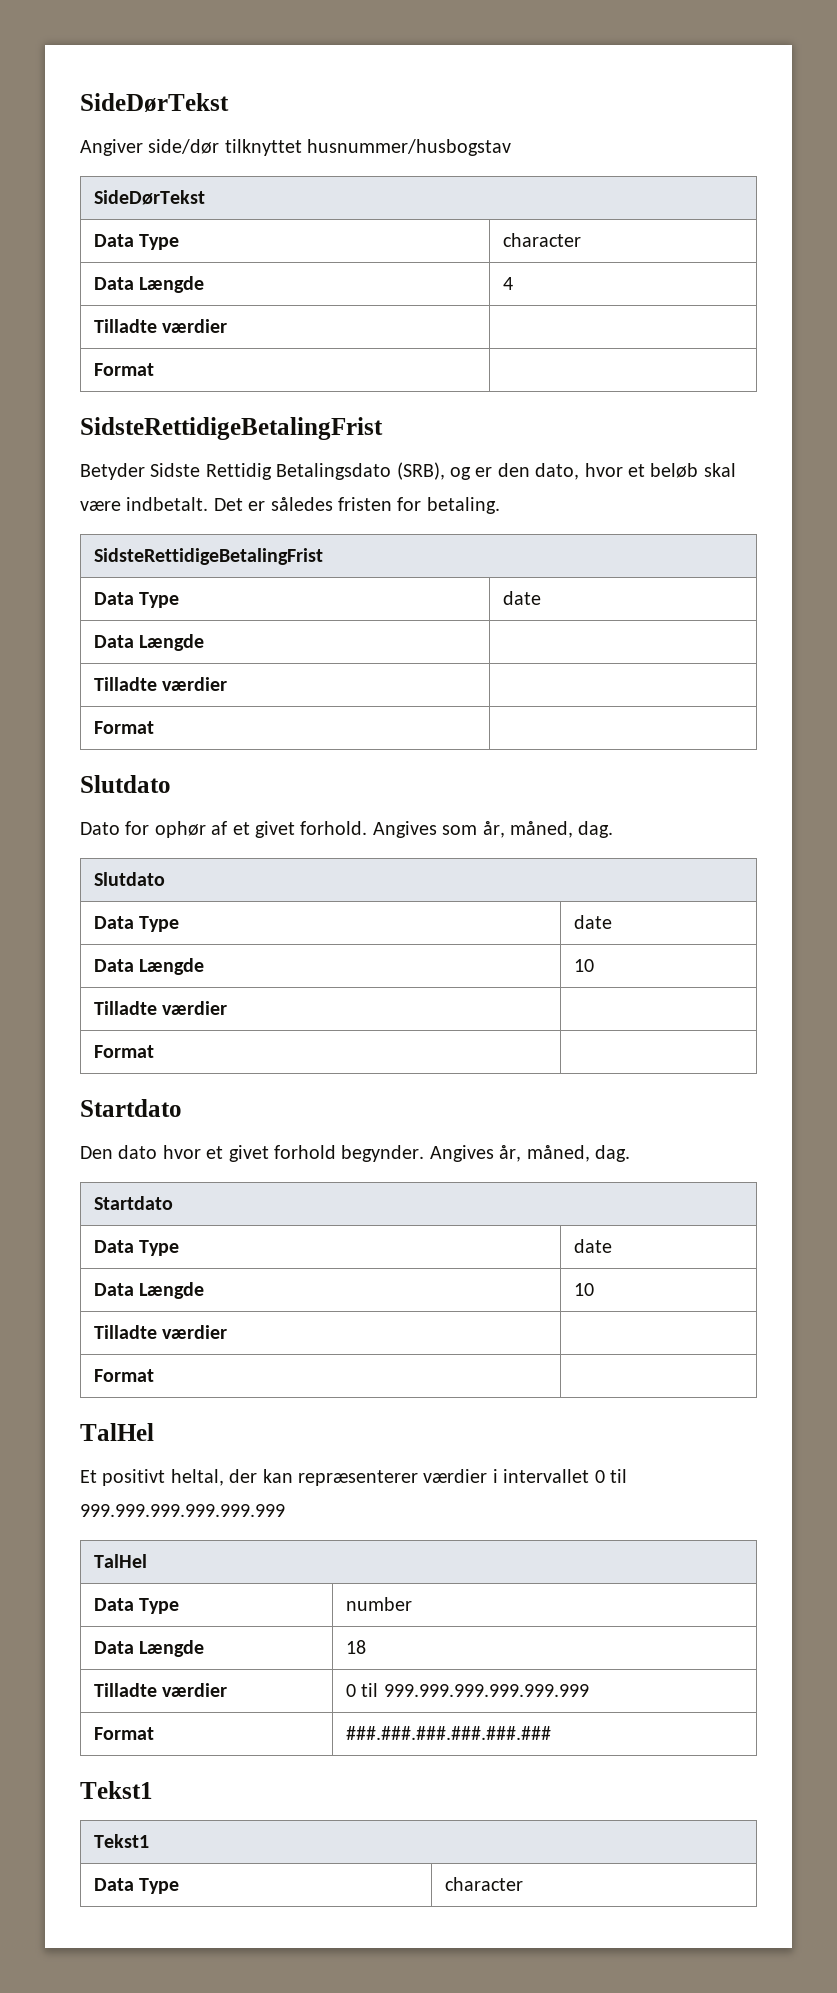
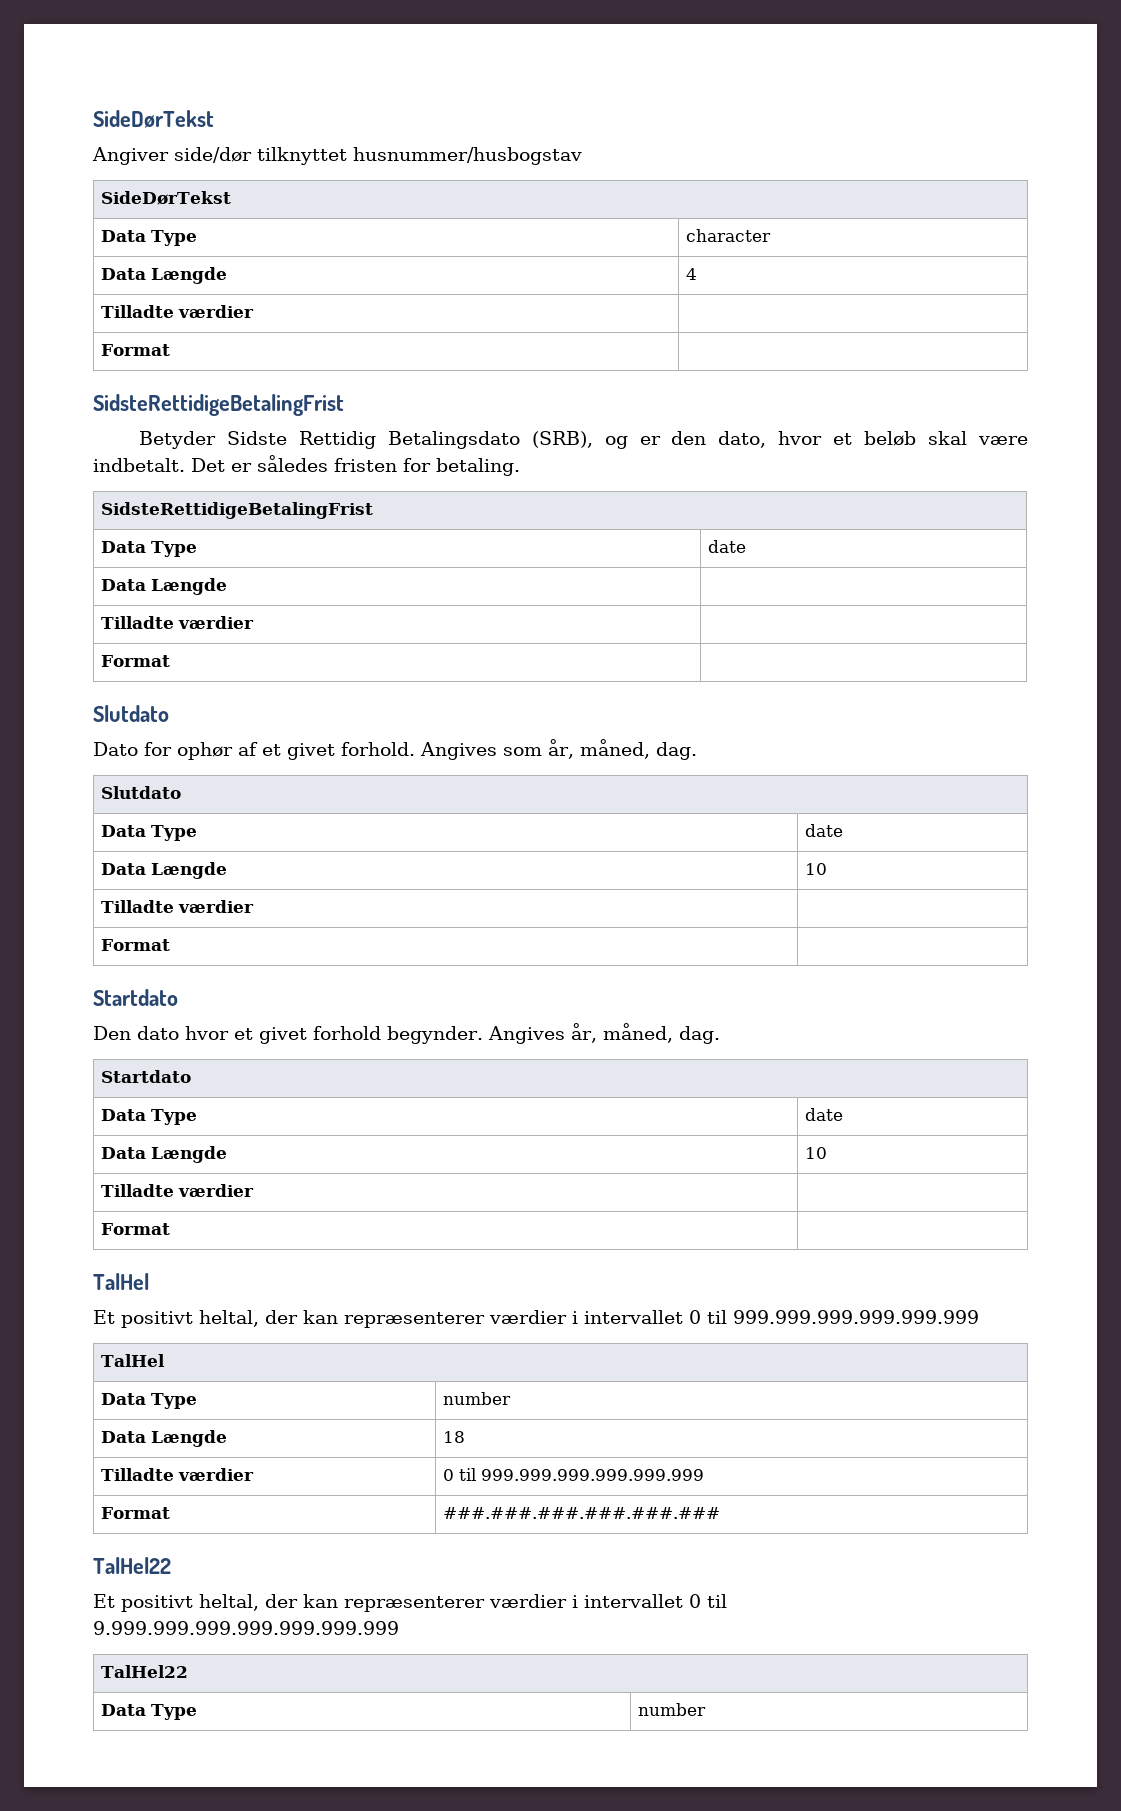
[80,1781,153,1799] [93,1834,149,1848] [93,1878,180,1894] [444,1877,523,1891] Tekst1 // Tekst1 // Data Type | character -> [93,1557,171,1574] [93,1594,727,1612] [93,1621,399,1635] [101,1665,189,1678] [101,1704,198,1720] [638,1703,707,1716] TalHel22 // Et positivt heltal, der kan repræsenterer værdier i intervallet 0 til 9.999.999.999.999.999.999.999 // TalHel22 // Data Type | number

